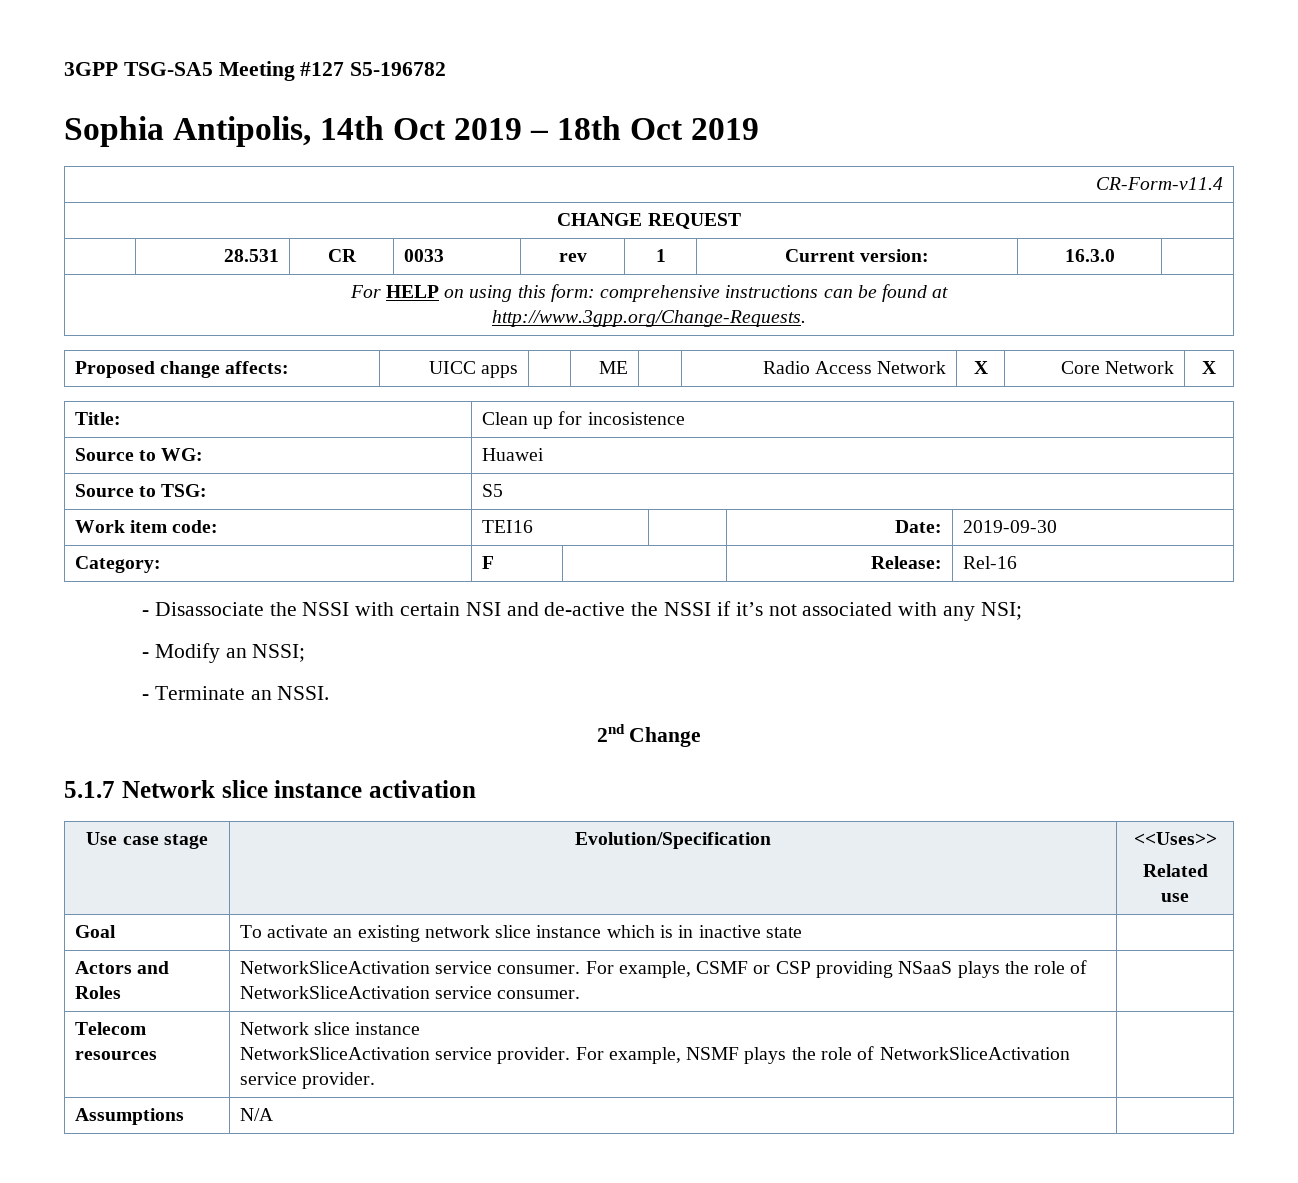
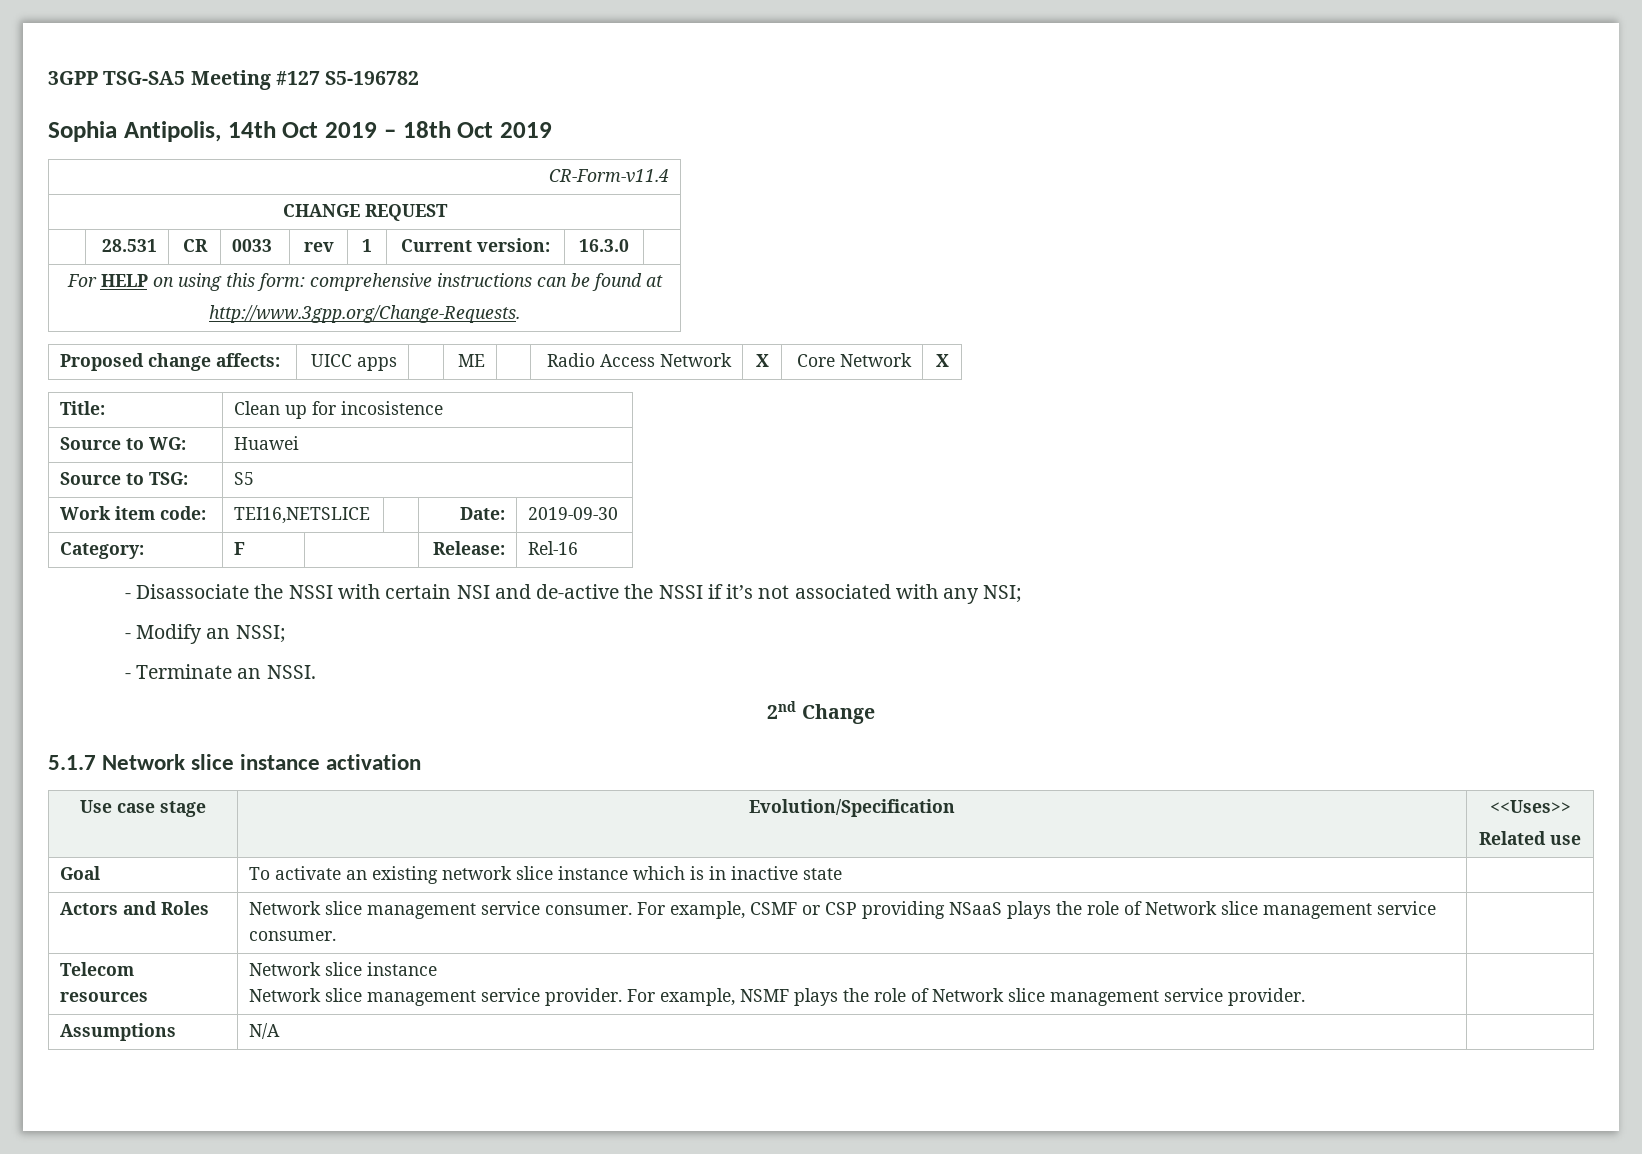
[481,520,533,533] TEI16 -> [234,507,371,524] TEI16,NETSLICE
[239,961,430,974] NetworkSliceActivation -> [249,901,477,919] Network slice management
[239,986,430,999] NetworkSliceActivation -> [1145,901,1373,919] Network slice management
[239,1047,430,1060] NetworkSliceActivation -> [249,988,477,1006] Network slice management
[879,1047,1070,1060] NetworkSliceActivation -> [932,988,1160,1006] Network slice management

